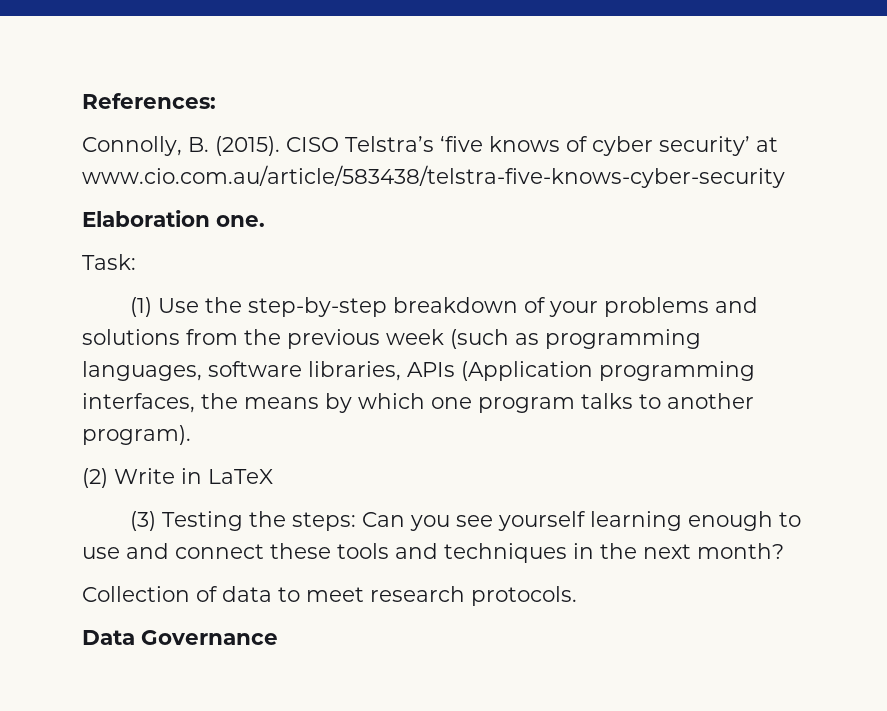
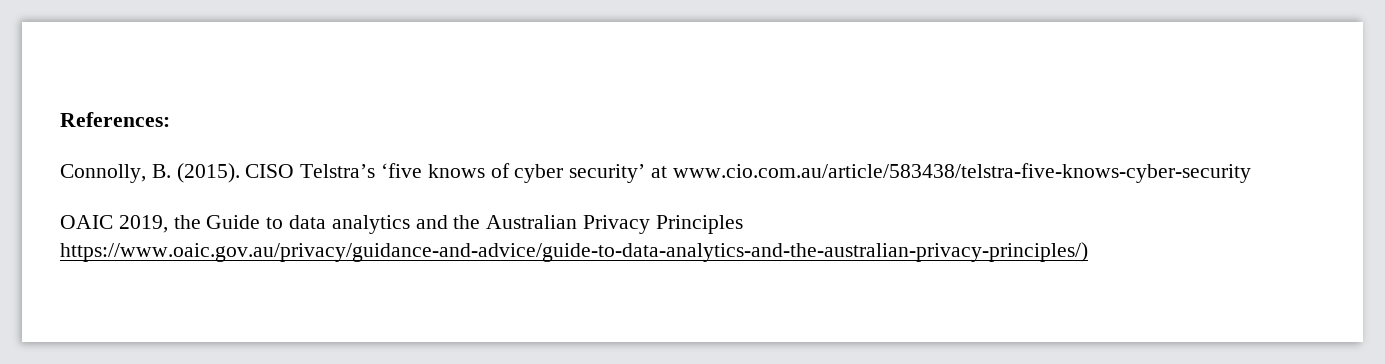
[82,210,265,227] [82,254,136,270] [130,297,759,317] [82,329,701,349] [82,361,755,381] [82,393,754,413] [82,425,191,445] [82,468,273,488] [130,511,802,531] [82,543,784,563] [82,586,577,606] [82,630,278,645] Elaboration one. // Task: // (1) Use the step-by-step breakdown of your problems and solutions from the previous week (such as programming languages, software libraries, APIs (Application programming interfaces, the means by which one program talks to another program). // (2) Write in LaTeX // (3) Testing the steps: Can you see yourself learning enough to use and connect these tools and techniques in the next month? // Collection of data to meet research protocols. // Data Governance -> [60,215,743,234] [60,242,1088,262] OAIC 2019, the Guide to data analytics and the Australian Privacy Principles https://www.oaic.gov.au/privacy/guidance-and-advice/guide-to-data-analytics-and-the-australian-privacy-principles/)

